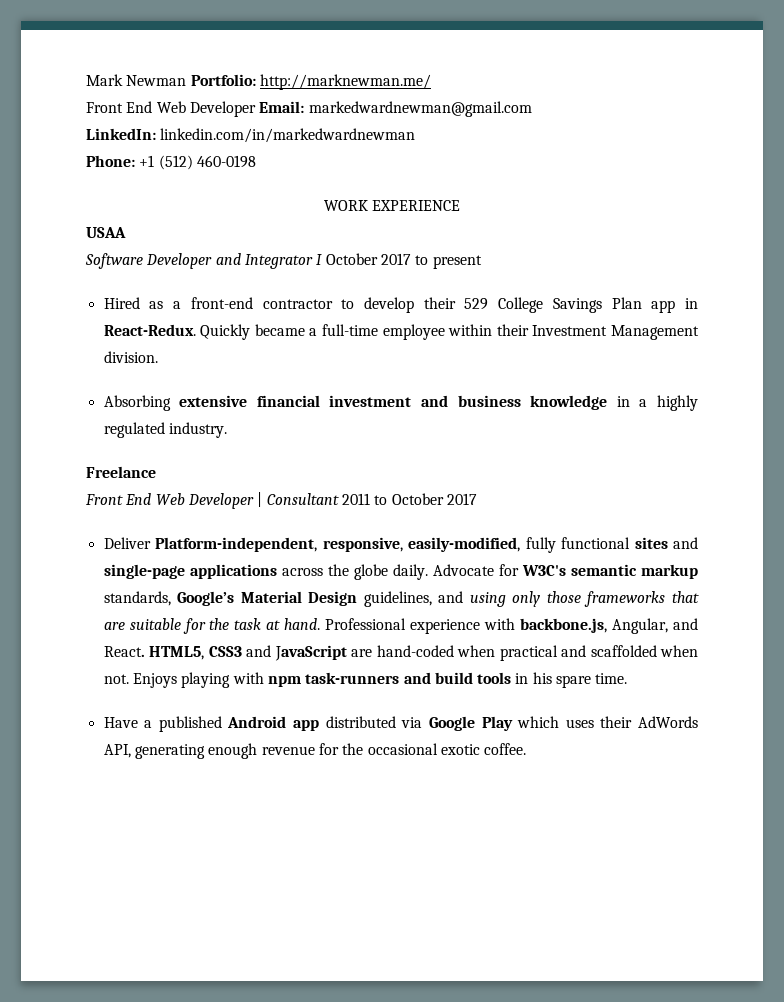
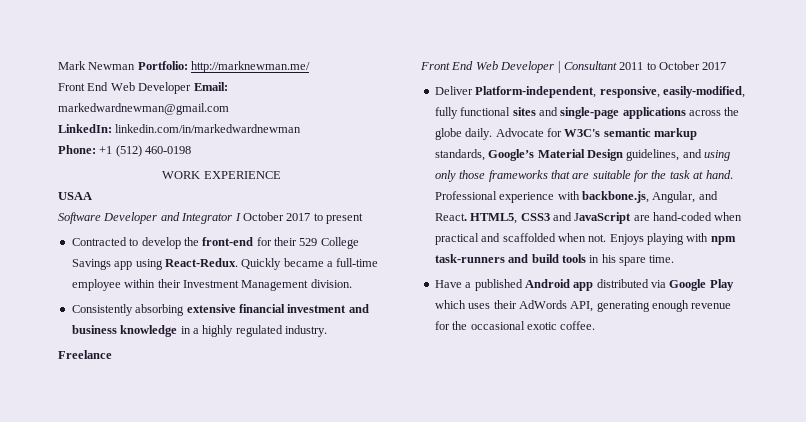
[103,297,414,313] Hired as a front-end contractor to develop -> [71,237,272,249] Contracted to develop the front-end for
[611,297,699,313] Plan app in -> [114,259,163,270] app using
[103,395,171,411] Absorbing -> [71,304,185,316] Consistently absorbing

